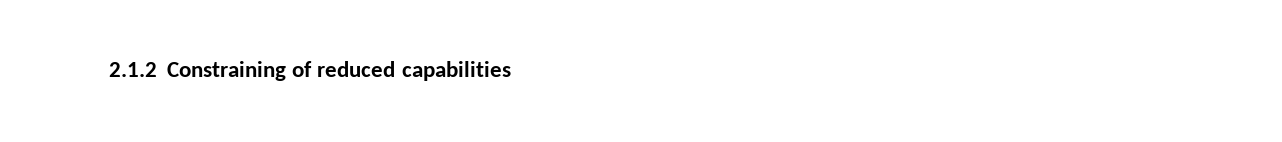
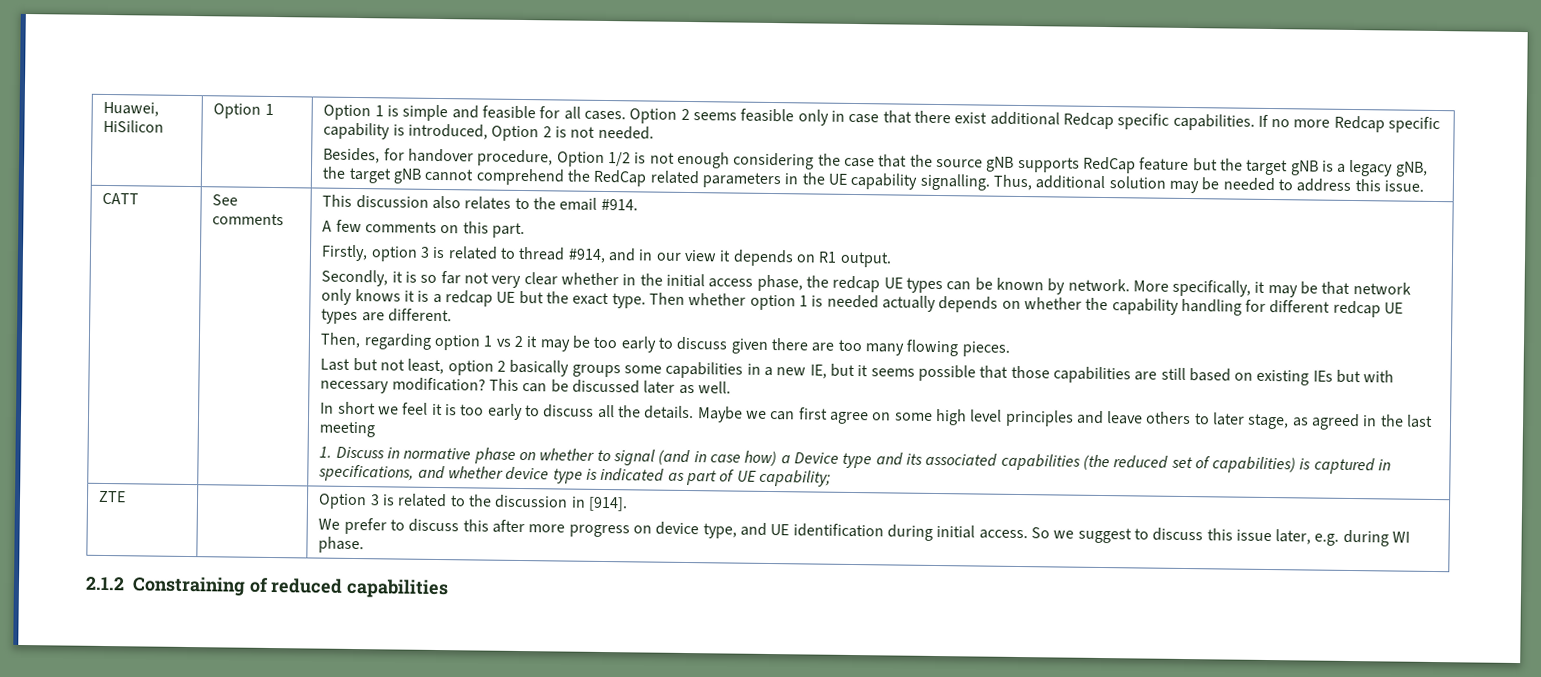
(109, 69) none -> [103,101,160,117] [103,119,165,133] [213,103,274,119] [323,104,1441,134] [323,122,654,142] [323,147,1428,177] [322,166,1424,194] [102,192,140,205] [212,194,239,206] [212,213,285,226] [322,194,638,211] [322,219,526,239] [321,244,892,268] [321,269,1411,298] [321,288,1404,318] [321,308,453,325] [320,332,1010,357] [320,357,1395,386] [320,377,732,395] [320,401,1434,431] [319,421,376,438] [319,446,1392,475] [318,464,832,487] [98,490,127,503] [318,493,629,512] [318,517,1411,547] [318,536,365,554] Huawei, HiSilicon | Option 1 | Option 1 is simple and feasible for all cases. Option 2 seems feasible only in case that there exist additional Redcap specific capabilities. If no more Redcap specific capability is introduced, Option 2 is not needed. // Besides, for handover procedure, Option 1/2 is not enough considering the case that the source gNB supports RedCap feature but the target gNB is a legacy gNB, the target gNB cannot comprehend the RedCap related parameters in the UE capability signalling. Thus, additional solution may be needed to address this issue. // CATT | See comments | This discussion also relates to the email #914. // A few comments on this part. // Firstly, option 3 is related to thread #914, and in our view it depends on R1 output. // Secondly, it is so far not very clear whether in the initial access phase, the redcap UE types can be known by network. More specifically, it may be that network only knows it is a redcap UE but the exact type. Then whether option 1 is needed actually depends on whether the capability handling for different redcap UE types are different. // Then, regarding option 1 vs 2 it may be too early to discuss given there are too many flowing pieces. // Last but not least, option 2 basically groups some capabilities in a new IE, but it seems possible that those capabilities are still based on existing IEs but with necessary modification? This can be discussed later as well. // In short we feel it is too early to discuss all the details. Maybe we can first agree on some high level principles and leave others to later stage, as agreed in the last meeting // 1. Discuss in normative phase on whether to signal (and in case how) a Device type and its associated capabilities (the reduced set of capabilities) is captured in specifications, and whether device type is indicated as part of UE capability; // ZTE | | Option 3 is related to the discussion in [914]. // We prefer to discuss this after more progress on device type, and UE identification during initial access. So we suggest to discuss this issue later, e.g. during WI phase. //

